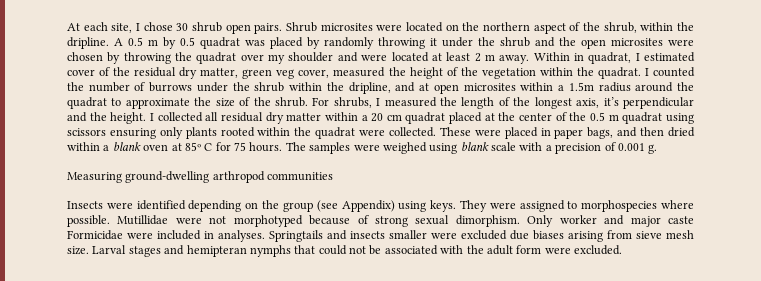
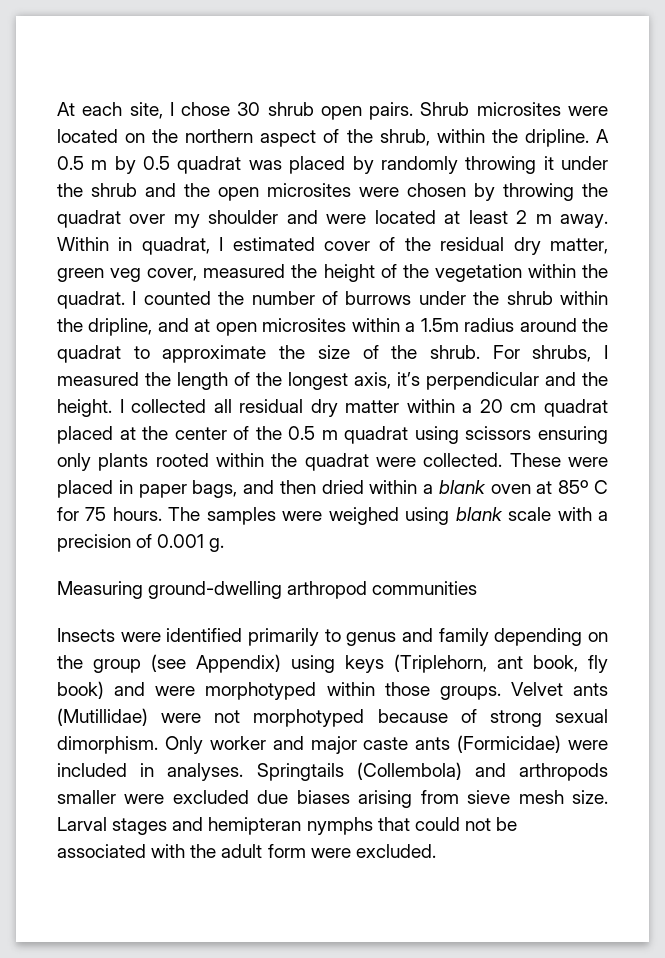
(186, 205) none -> [248,628,489,646] primarily to genus and family
[430,200,694,212] [67,215,169,227] keys. They were assigned to morphospecies where possible. Mutillidae -> [345,654,608,673] [57,681,608,700] [57,708,148,726] keys (Triplehorn, ant book, fly book) and were morphotyped within those groups. Velvet ants (Mutillidae)
[67,230,123,240] Formicidae -> [415,735,562,753] ants (Formicidae)
[327,230,385,240] and insects -> [356,762,608,781] (Collembola) and arthropods

